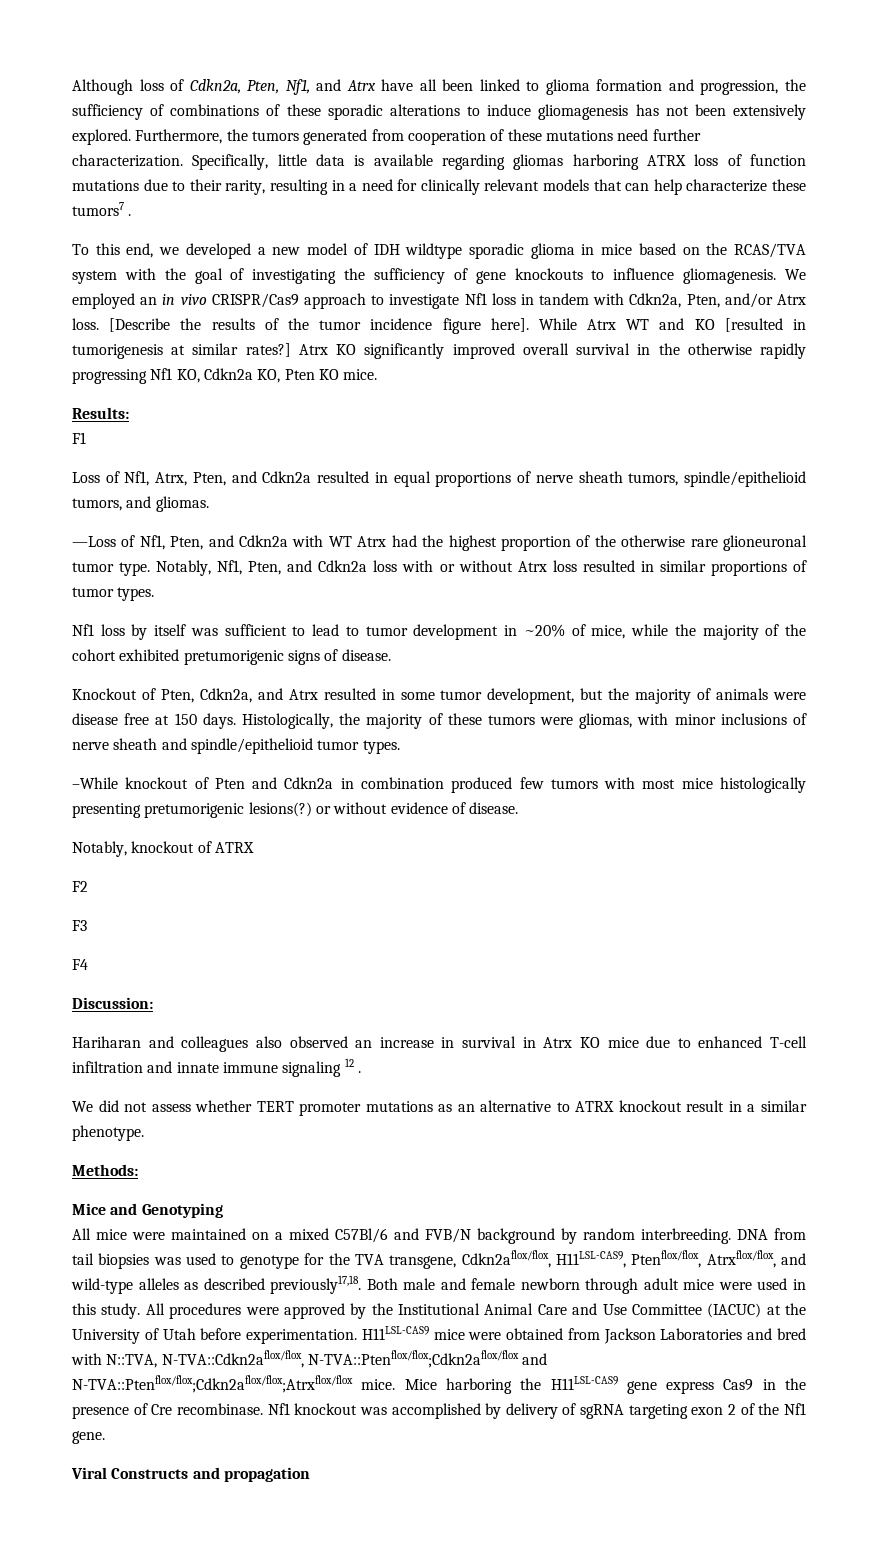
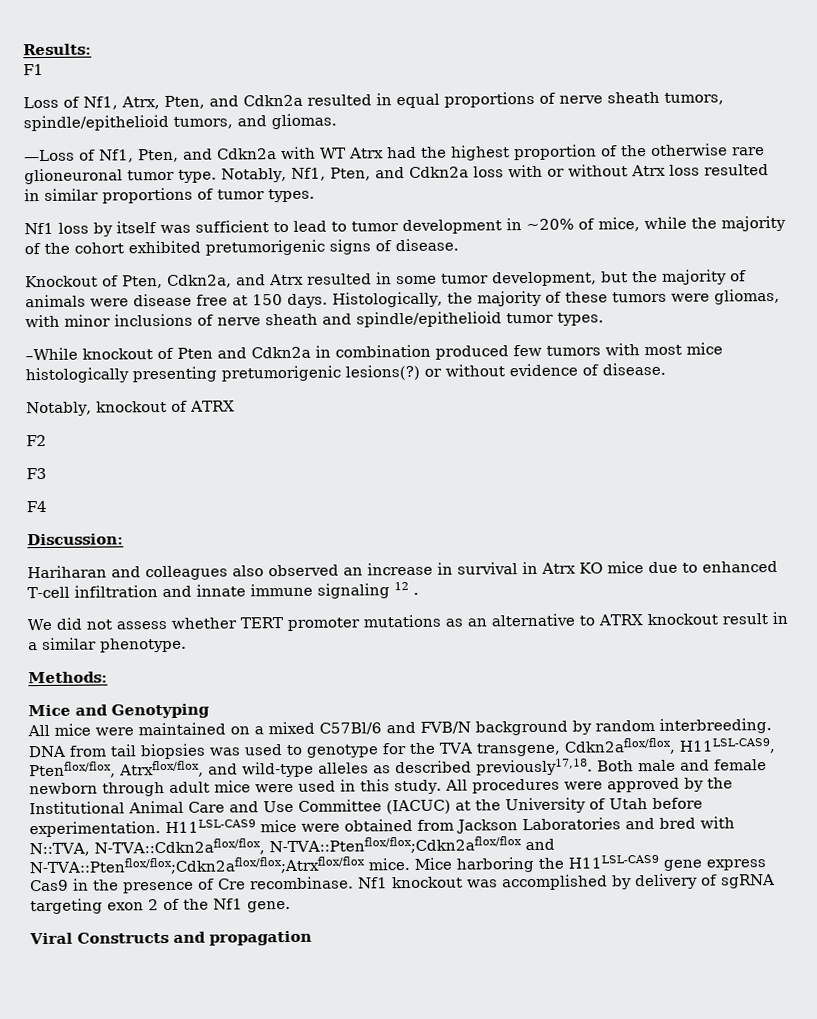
[72,79,807,95] [72,104,807,120] [72,129,701,145] [72,154,806,170] [72,179,806,195] [72,202,132,216] [72,243,806,259] [72,268,806,284] [72,293,806,309] [72,318,806,334] [72,343,807,359] [72,368,378,384] Although loss of Cdkn2a, Pten, Nf1, and Atrx have all been linked to glioma formation and progression, the sufficiency of combinations of these sporadic alterations to induce gliomagenesis has not been extensively explored. Furthermore, the tumors generated from cooperation of these mutations need further characterization. Specifically, little data is available regarding gliomas harboring ATRX loss of function mutations due to their rarity, resulting in a need for clinically relevant models that can help characterize these tumors7 . // To this end, we developed a new model of IDH wildtype sporadic glioma in mice based on the RCAS/TVA system with the goal of investigating the sufficiency of gene knockouts to influence gliomagenesis. We employed an in vivo CRISPR/Cas9 approach to investigate Nf1 loss in tandem with Cdkn2a, Pten, and/or Atrx loss. [Describe the results of the tumor incidence figure here]. While Atrx WT and KO [resulted in tumorigenesis at similar rates?] Atrx KO significantly improved overall survival in the otherwise rapidly progressing Nf1 KO, Cdkn2a KO, Pten KO mice. // -> (23, 49) none

